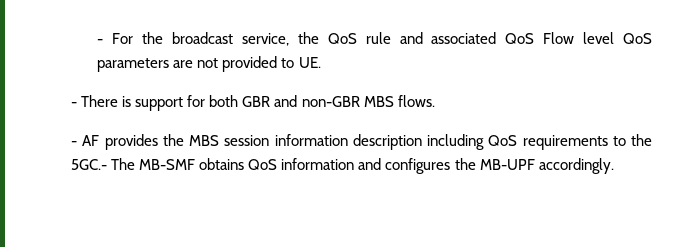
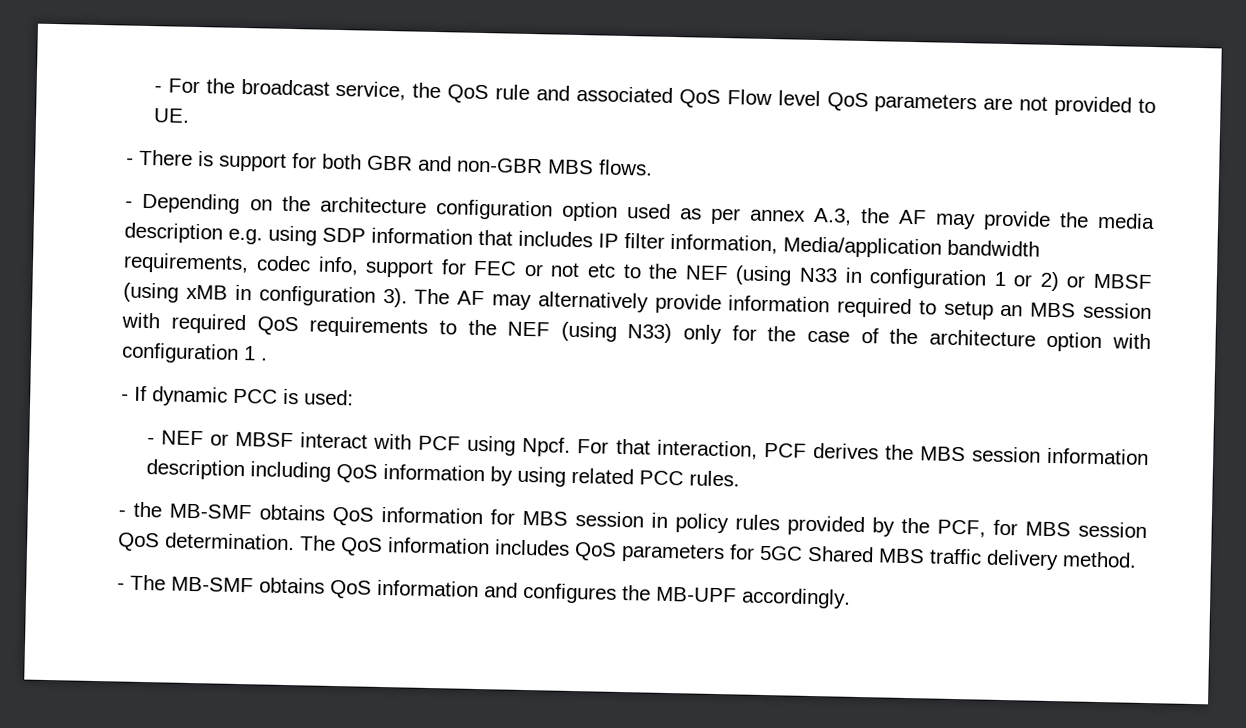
[82,134,158,150] AF provides -> [142,192,1156,231] [124,222,1041,259] [123,252,1153,292] [123,282,1153,320] [121,312,1151,353] [121,342,269,364] [121,385,355,407] [146,430,879,460] Depending on the architecture configuration option used as per annex A.3, the AF may provide the media description e.g. using SDP information that includes IP filter information, Media/application bandwidth requirements, codec info, support for FEC or not etc to the NEF (using N33 in configuration 1 or 2) or MBSF (using xMB in configuration 3). The AF may alternatively provide information required to setup an MBS session with required QoS requirements to the NEF (using N33) only for the case of the architecture option with configuration 1 . // - If dynamic PCC is used: // - NEF or MBSF interact with PCF using Npcf. For that interaction, PCF derives
[522,134,652,150] [71,159,108,170] requirements to the 5GC.- -> [382,463,740,487] [118,501,1148,539] [117,532,1138,571] [117,582,126,590] information by using related PCC rules. // - the MB-SMF obtains QoS information for MBS session in policy rules provided by the PCF, for MBS session QoS determination. The QoS information includes QoS parameters for 5GC Shared MBS traffic delivery method. // -

